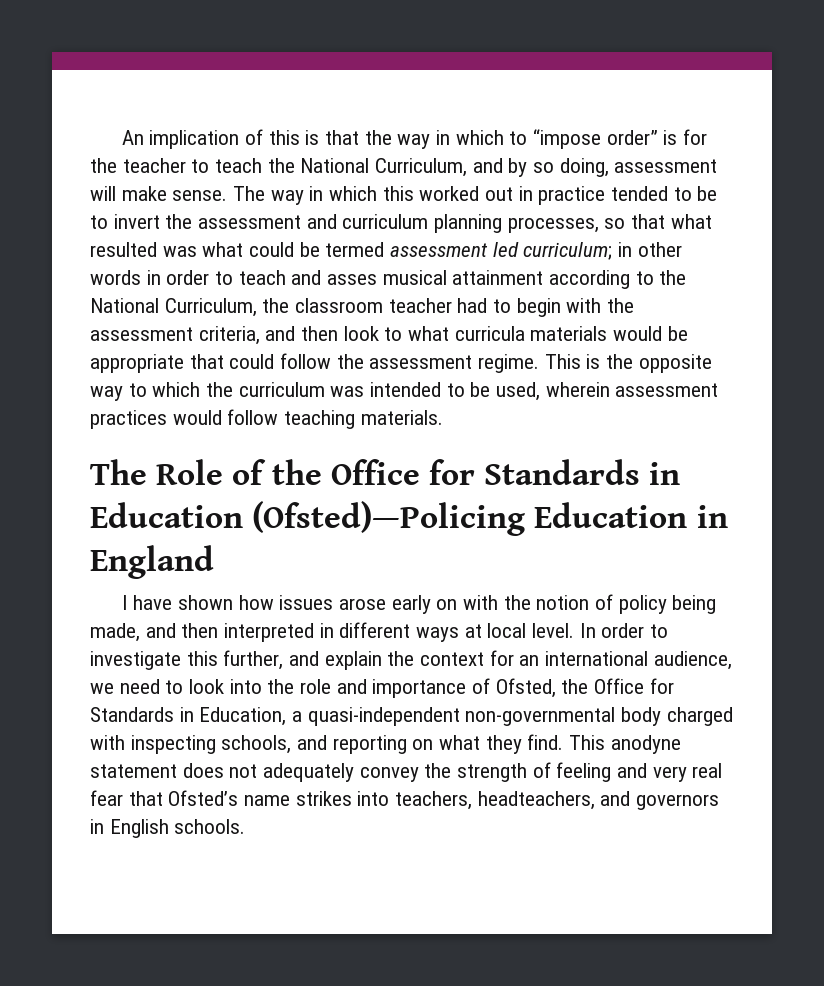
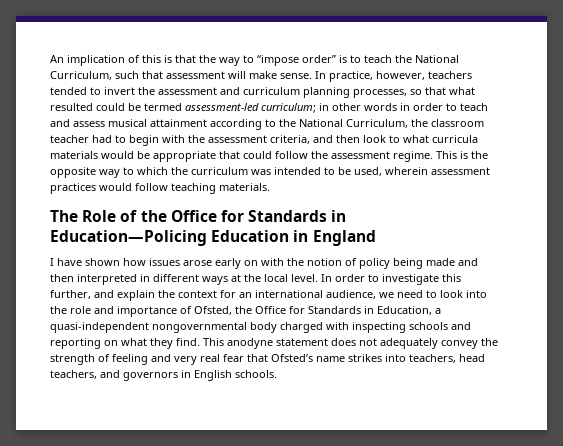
[436,130,504,145] in which -> (240, 61) none
[683,129,708,145] [90,158,186,173] for the teacher -> (347, 59) none
[472,158,718,177] [90,186,718,205] and by so doing, assessment will make sense. The way in which this worked out in practice tended to be -> [115,71,472,82] [50,87,87,95] such that assessment will make sense. In practice, however, teachers tended
[162,242,244,257] was what -> (93, 107) none
[390,242,519,257] assessment led -> [185,103,259,111] assessment-led
[327,274,378,285] asses -> [73,121,105,127] assess
[90,501,526,536] Education (Ofsted)—Policing -> [50,230,207,246] Education—Policing
[90,623,140,642] made, -> [426,258,455,266] made
(482, 631) none -> [244,274,261,282] the
[465,707,616,726] non-governmental -> [152,322,247,333] nongovernmental
[221,735,292,754] schools, -> [409,322,448,330] schools
[477,791,595,810] headteachers, -> [459,354,485,362] [50,370,97,379] head teachers,

